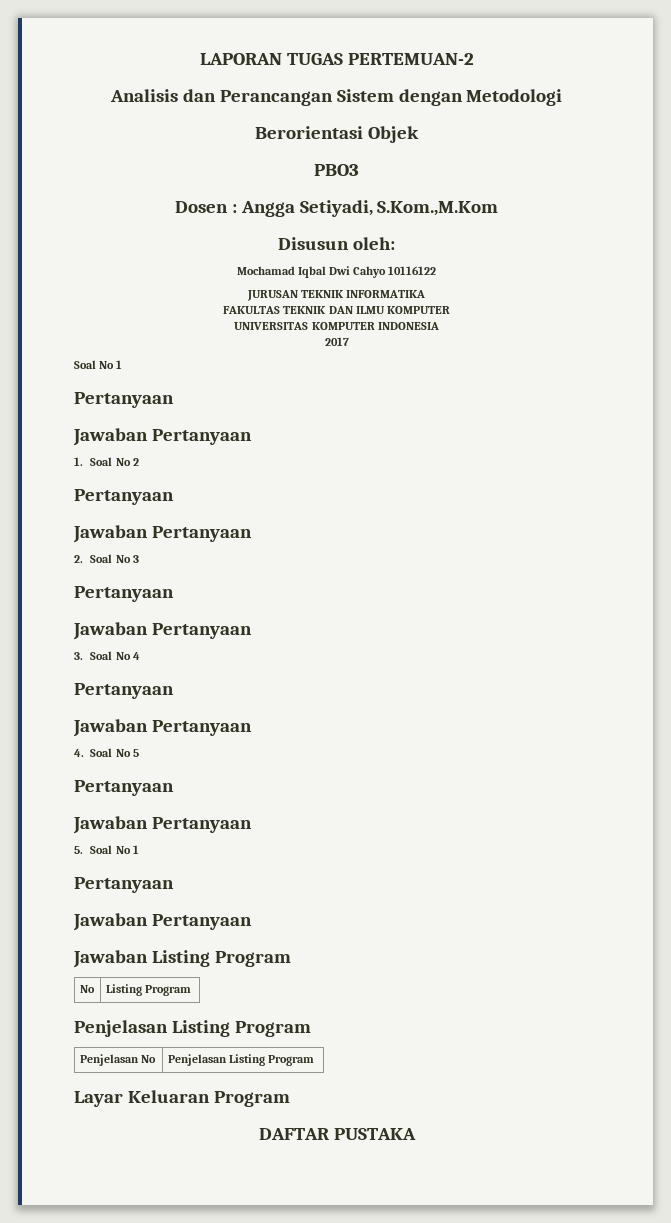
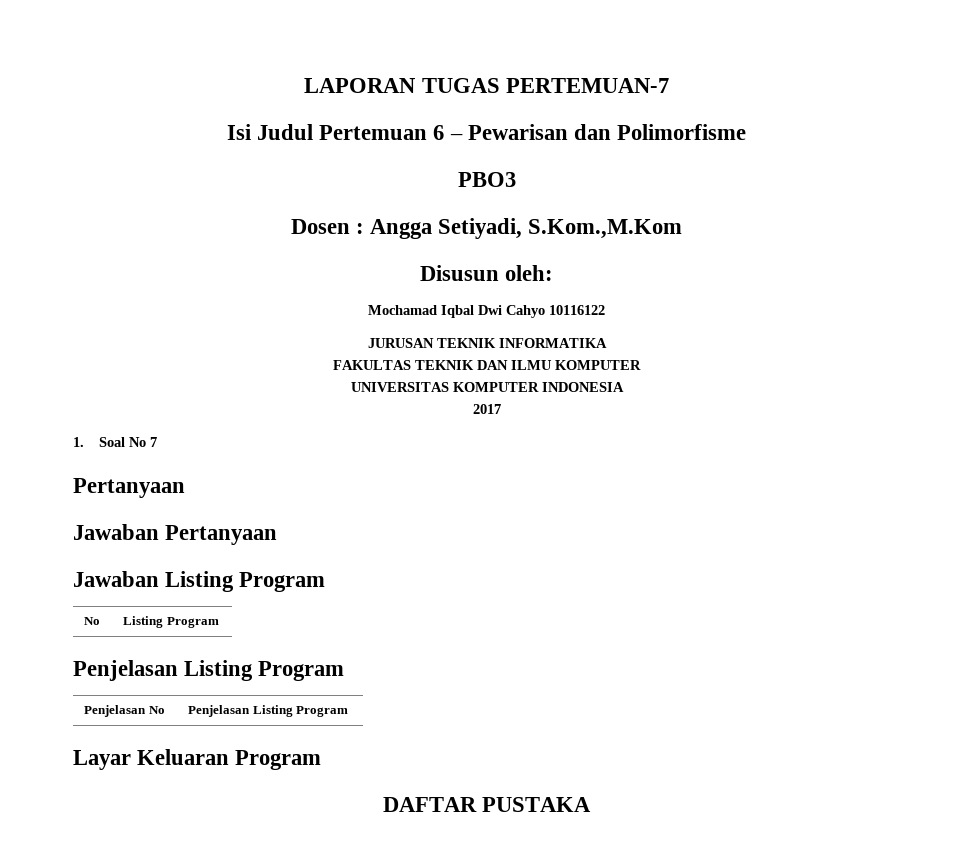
[347,53,474,65] [109,89,563,106] [255,126,419,143] PERTEMUAN-2 // Analisis dan Perancangan Sistem dengan Metodologi // Berorientasi Objek -> [505,78,669,93] [227,124,746,140] PERTEMUAN-7 // Isi Judul Pertemuan 6 – Pewarisan dan Polimorfisme
[74,360,123,369] [74,392,174,408] [73,428,252,446] [74,457,139,466] [74,489,174,505] [73,525,252,543] [74,554,139,563] [74,586,174,602] [73,622,252,640] [74,651,140,660] [74,683,174,699] [73,719,252,737] [74,748,139,757] [74,780,174,796] [73,816,252,834] [74,845,139,854] Soal No 1 // Pertanyaan // Jawaban Pertanyaan // 1. Soal No 2 // Pertanyaan // Jawaban Pertanyaan // 2. Soal No 3 // Pertanyaan // Jawaban Pertanyaan // 3. Soal No 4 // Pertanyaan // Jawaban Pertanyaan // 4. Soal No 5 // Pertanyaan // Jawaban Pertanyaan // 5. Soal No 1 -> [73,437,157,447] 1. Soal No 7

